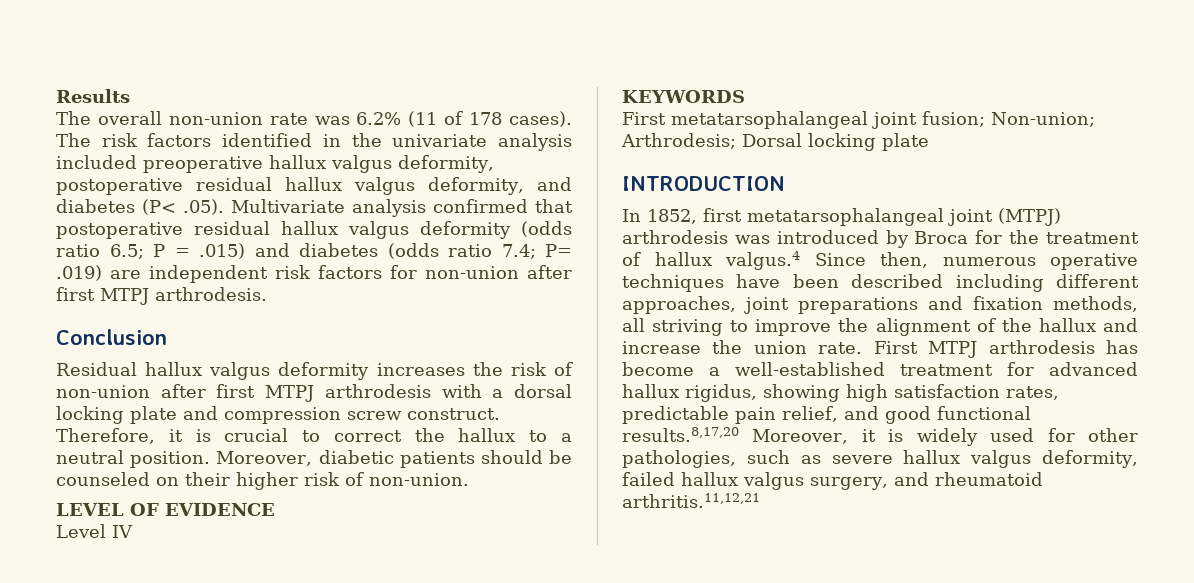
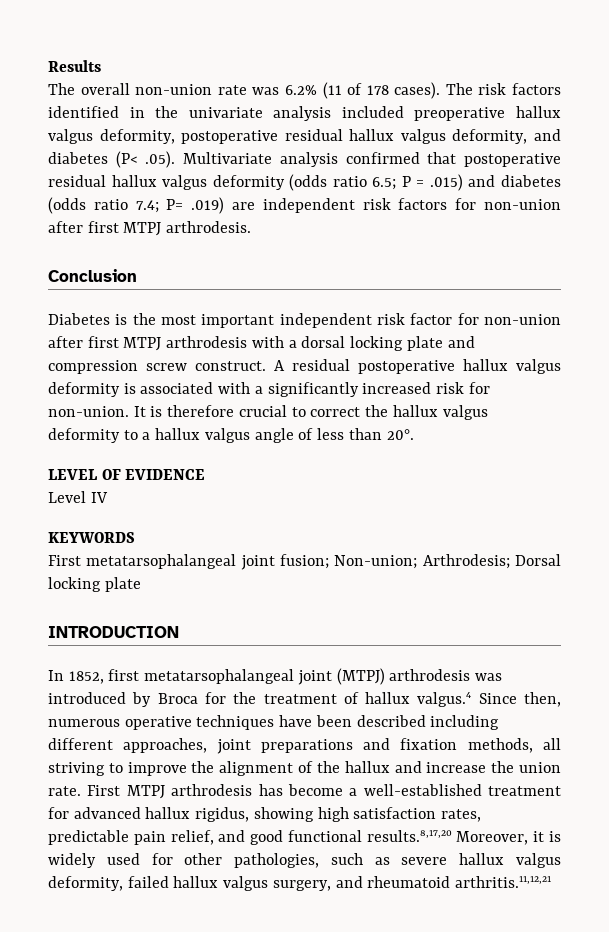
[56,362,574,380] Residual hallux valgus deformity increases the risk of -> [48,313,479,328] Diabetes is the most important independent risk factor for
[56,428,211,444] Therefore, it is -> [274,359,561,374] [48,382,490,397] [48,405,235,417] A residual postoperative hallux valgus deformity is associated with a significantly increased risk for non-union. It is therefore
[529,430,572,442] [56,450,572,468] [56,472,469,490] to a neutral position. Moreover, diabetic patients should be counseled on their higher risk of non-union. -> [442,405,488,420] [48,428,414,443] valgus deformity to a hallux valgus angle of less than 20°.

